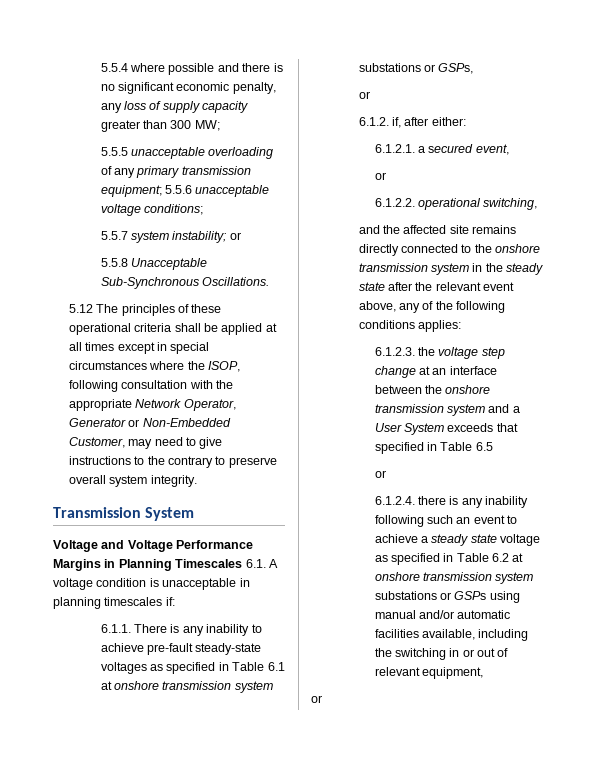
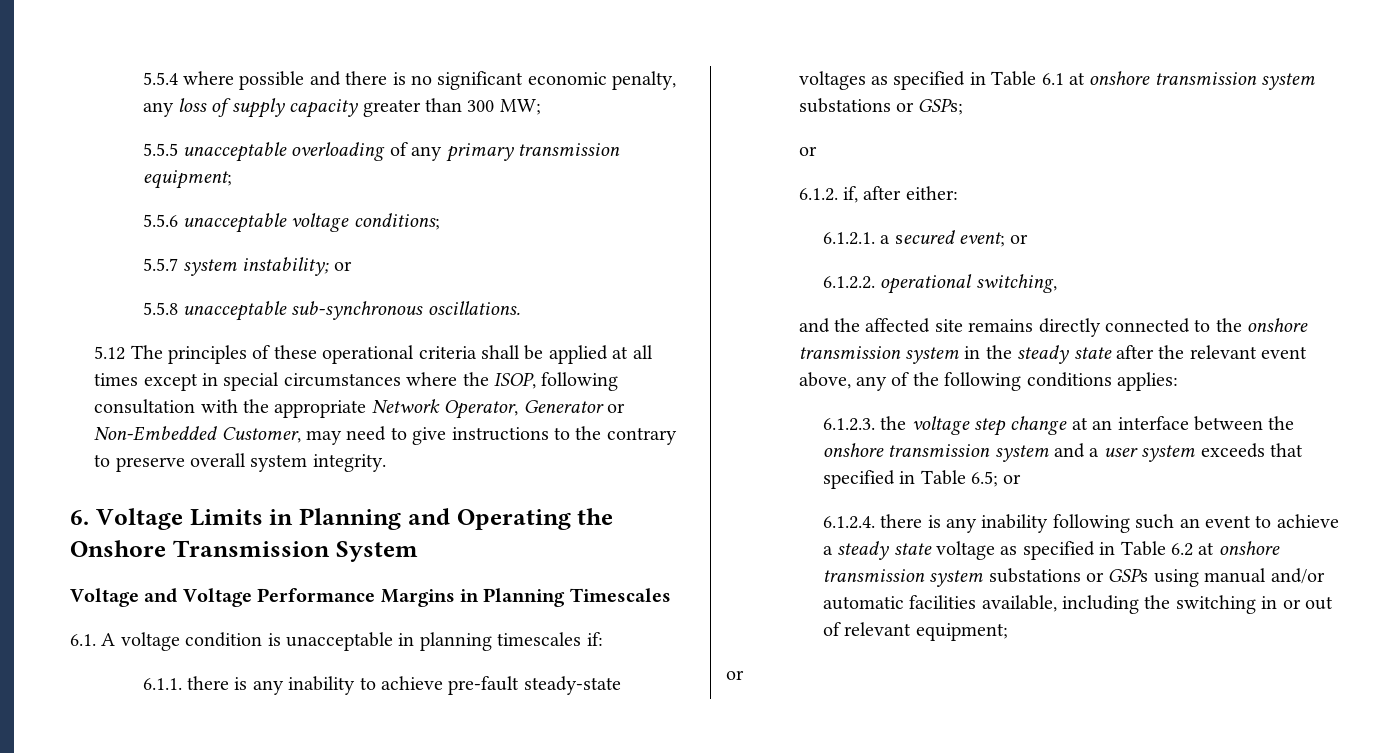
(162, 191) none -> (232, 179) //
[131,258,208,270] [100,277,270,289] Unacceptable Sub-Synchronous Oscillations. -> [182,301,520,321] unacceptable sub-synchronous oscillations.
(197, 481) none -> [70,508,614,530] [70,540,166,557] 6. Voltage Limits in Planning and Operating the Onshore
(243, 563) none -> (671, 595) //
[134,624,168,633] There -> [186,676,229,690] there
[438,63,474,74] GSPs, -> [918,98,964,115] GSPs;
[475,144,509,155] event, // -> [958,232,1005,247] event;
[374,423,444,435] User System -> [1103,445,1196,462] user system
[475,442,493,451] 6.5 // -> [970,471,998,487] 6.5;
[421,667,483,679] equipment, -> [915,623,1008,641] equipment;

